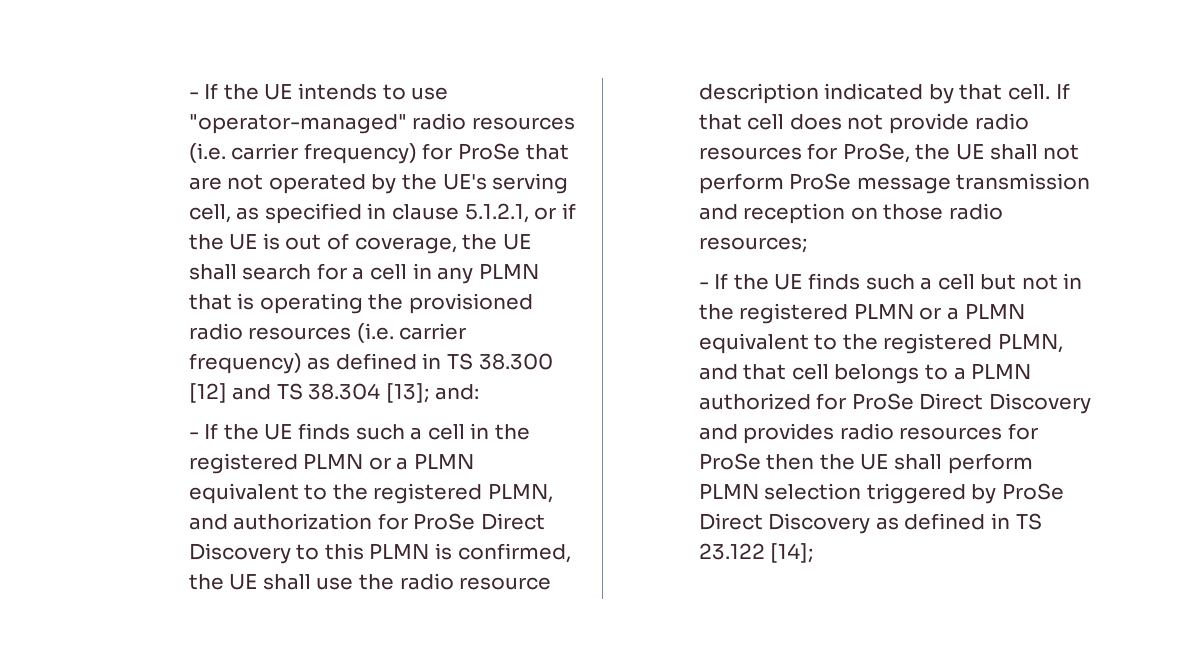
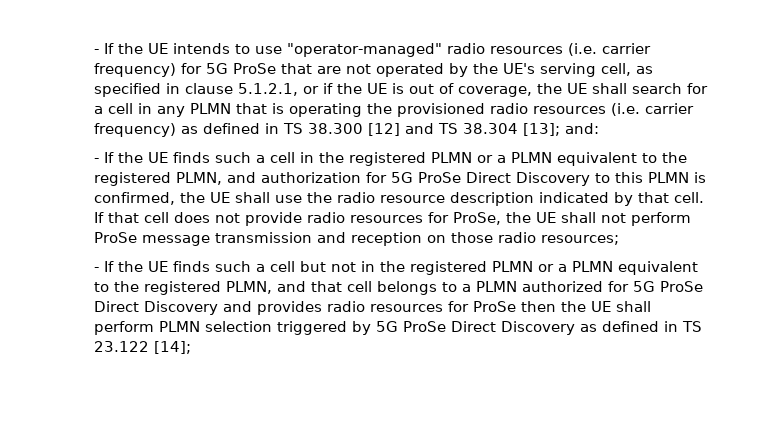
(453, 151) none -> [206,63,229,74] 5G
(408, 521) none -> [391,172,414,183] 5G
(847, 401) none -> [633,281,656,292] 5G
(997, 494) none -> [376,321,399,332] 5G

